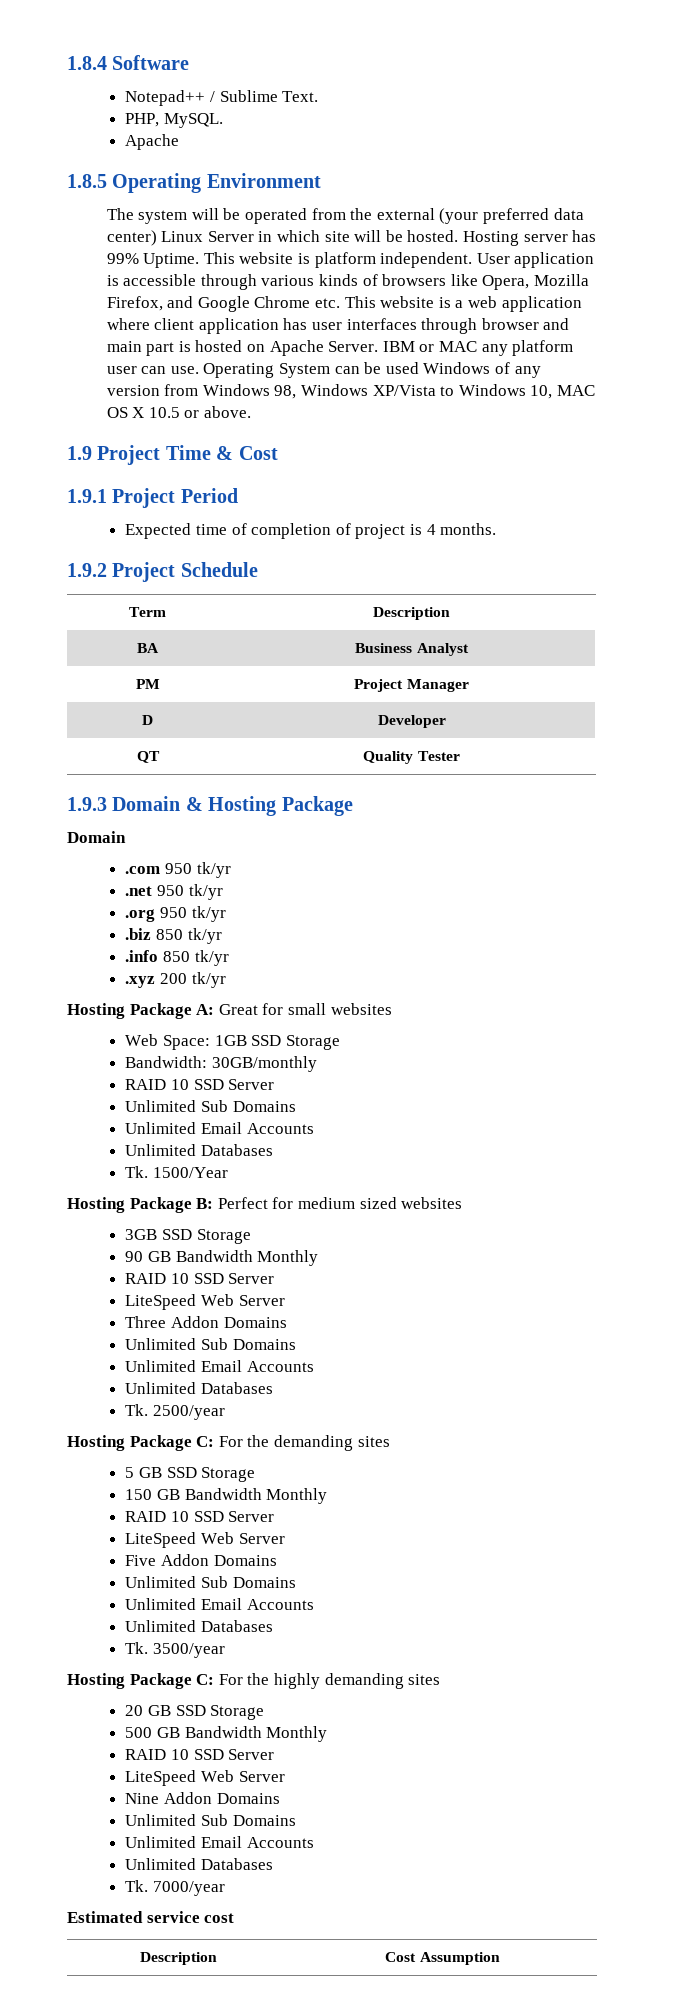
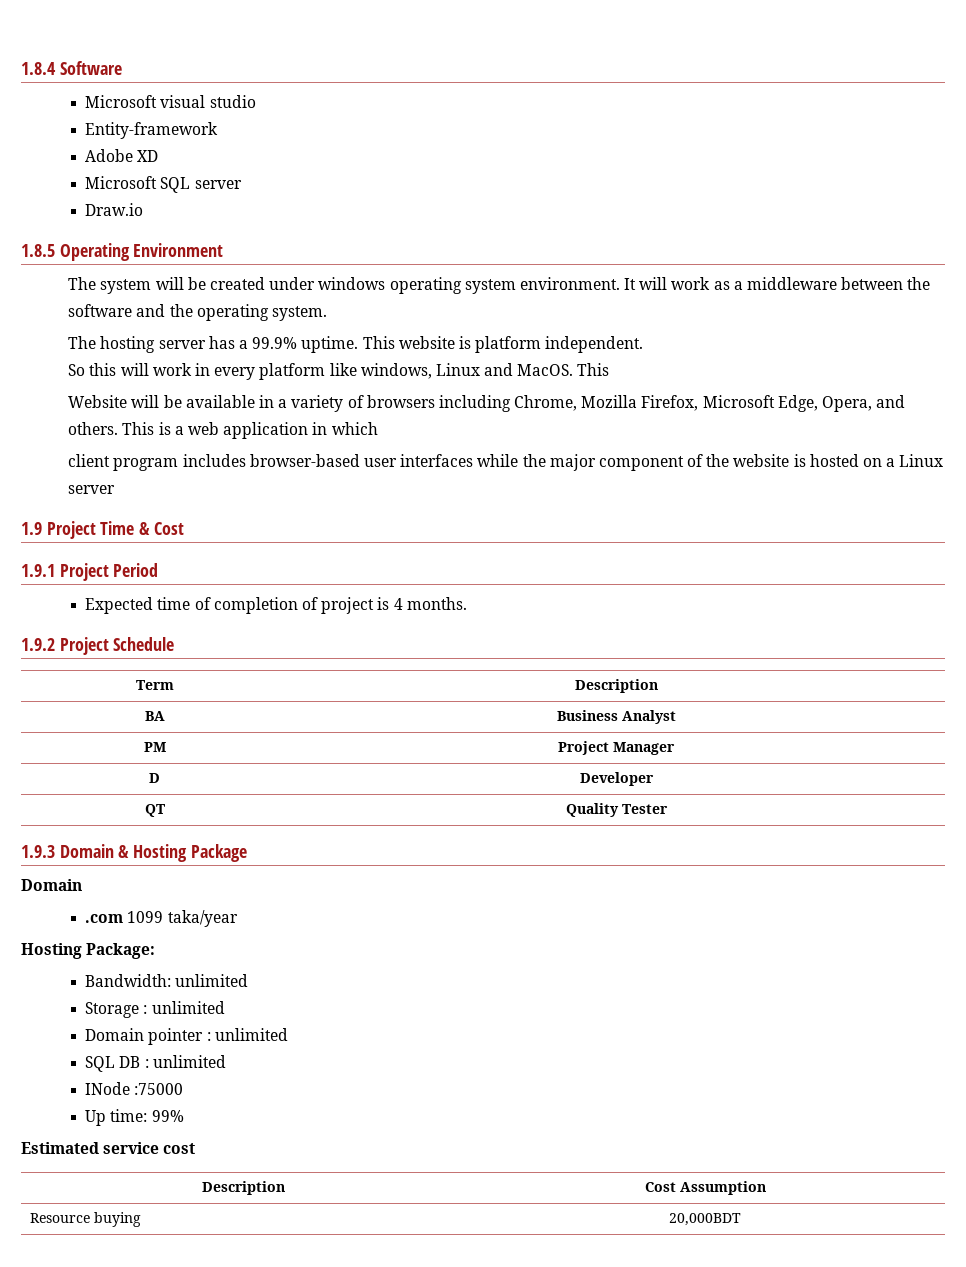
[125,90,319,106] [125,113,223,128] [125,134,180,150] Notepad++ / Sublime Text. // PHP, MySQL. // Apache -> [85,95,256,108] [85,122,219,139] [85,149,159,162] [85,176,242,193] [85,203,144,216] Microsoft visual studio // Entity-framework // Adobe XD // Microsoft SQL server // Draw.io
[245,208,584,224] [106,230,597,246] [106,253,200,268] operated from the external (your preferred data center) Linux Server in which site will be hosted. Hosting server has 99% Uptime. -> [209,277,931,294] [68,304,327,321] [68,336,359,353] created under windows operating system environment. It will work as a middleware between the software and the operating system. // The hosting server has a 99.9% uptime.
[476,252,595,268] [106,274,590,290] [106,296,582,312] [106,318,570,334] [106,340,574,356] [106,362,541,378] [106,384,596,399] [106,406,252,418] User application is accessible through various kinds of browsers like Opera, Mozilla Firefox, and Google Chrome etc. This website is a web application where client application has user interfaces through browser and main part is hosted on Apache Server. IBM or MAC any platform user can use. Operating System can be used Windows of any version from Windows 98, Windows XP/Vista to Windows 10, MAC OS X 10.5 or above. -> [68,363,610,380] [68,395,906,412] [68,422,378,439] [68,454,944,471] [68,485,116,494] // So this will work in every platform like windows, Linux and MacOS. This // Website will be available in a variety of browsers including Chrome, Mozilla Firefox, Microsoft Edge, Opera, and others. This is a web application in which // client program includes browser-based user interfaces while the major component of the website is hosted on a Linux server
[164,862,231,878] [125,884,223,900] [125,906,226,922] [125,928,222,944] [125,950,229,966] [125,972,226,988] [67,1003,392,1019] [125,1034,340,1050] [125,1056,317,1072] [125,1079,275,1090] [125,1100,296,1112] [125,1122,314,1134] [125,1144,273,1156] [125,1166,228,1178] [67,1197,463,1213] [125,1229,251,1244] [125,1250,319,1266] [125,1273,275,1284] [125,1294,285,1310] [125,1316,287,1328] [125,1338,296,1350] [125,1360,314,1372] [125,1382,273,1394] [125,1404,225,1420] [67,1435,390,1451] [125,1467,256,1482] [125,1488,328,1504] [125,1511,275,1522] [125,1532,285,1548] [125,1554,277,1566] [125,1576,296,1588] [125,1598,314,1610] [125,1620,273,1632] [125,1642,225,1658] [67,1673,441,1689] [125,1705,265,1720] [125,1726,328,1742] [125,1749,275,1760] [125,1770,285,1786] [125,1792,280,1804] [125,1814,296,1826] [125,1836,314,1848] [125,1858,273,1870] [125,1880,225,1896] 950 tk/yr // .net 950 tk/yr // .org 950 tk/yr // .biz 850 tk/yr // .info 850 tk/yr // .xyz 200 tk/yr // Hosting Package A: Great for small websites // Web Space: 1GB SSD Storage // Bandwidth: 30GB/monthly // RAID 10 SSD Server // Unlimited Sub Domains // Unlimited Email Accounts // Unlimited Databases // Tk. 1500/Year // Hosting Package B: Perfect for medium sized websites // 3GB SSD Storage // 90 GB Bandwidth Monthly // RAID 10 SSD Server // LiteSpeed Web Server // Three Addon Domains // Unlimited Sub Domains // Unlimited Email Accounts // Unlimited Databases // Tk. 2500/year // Hosting Package C: For the demanding sites // 5 GB SSD Storage // 150 GB Bandwidth Monthly // RAID 10 SSD Server // LiteSpeed Web Server // Five Addon Domains // Unlimited Sub Domains // Unlimited Email Accounts // Unlimited Databases // Tk. 3500/year // Hosting Package C: For the highly demanding sites // 20 GB SSD Storage // 500 GB Bandwidth Monthly // RAID 10 SSD Server // LiteSpeed Web Server // Nine Addon Domains // Unlimited Sub Domains // Unlimited Email Accounts // Unlimited Databases // Tk. 7000/year -> [127,910,238,927] [21,943,156,959] [85,974,249,987] [85,1001,225,1018] [85,1028,288,1045] [85,1055,226,1072] [85,1082,184,1095] [85,1109,184,1126] 1099 taka/year // Hosting Package: // Bandwidth: unlimited // Storage : unlimited // Domain pointer : unlimited // SQL DB : unlimited // INode :75000 // Up time: 99%
(500, 1958) none -> [29,1212,141,1227] [668,1213,741,1226] // Resource buying | 20,000BDT

